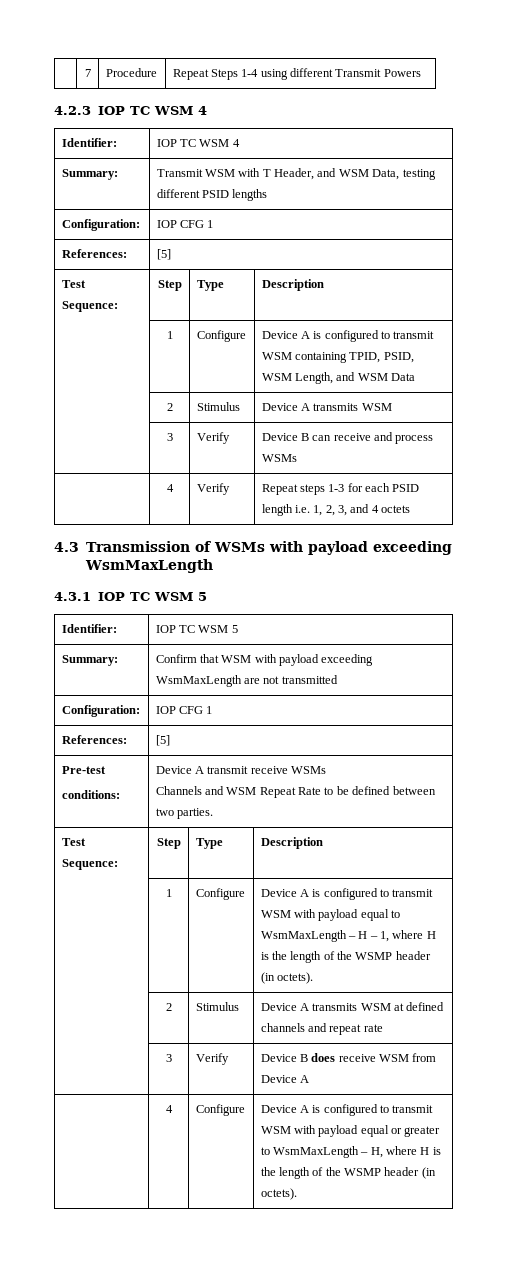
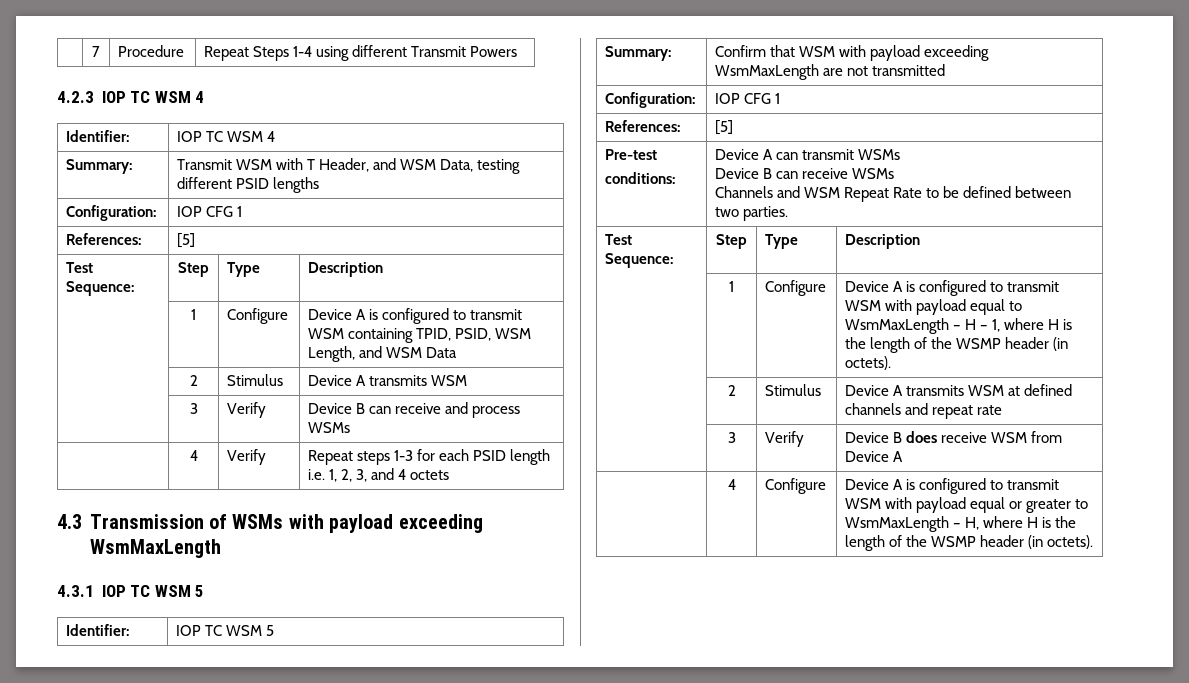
[207,766,249,774] transmit -> [776,149,901,160] [715,168,799,179] can transmit WSMs // Device B can

